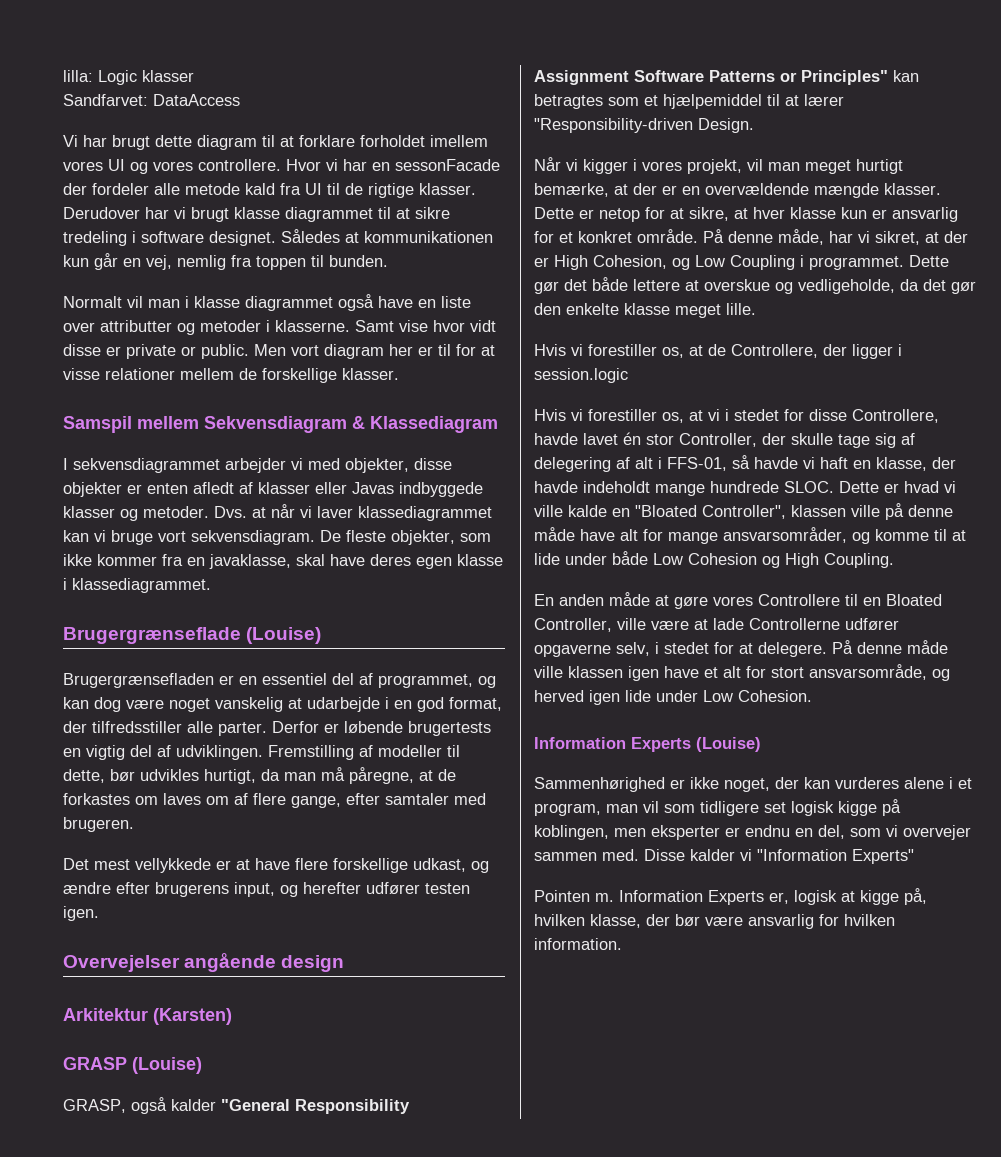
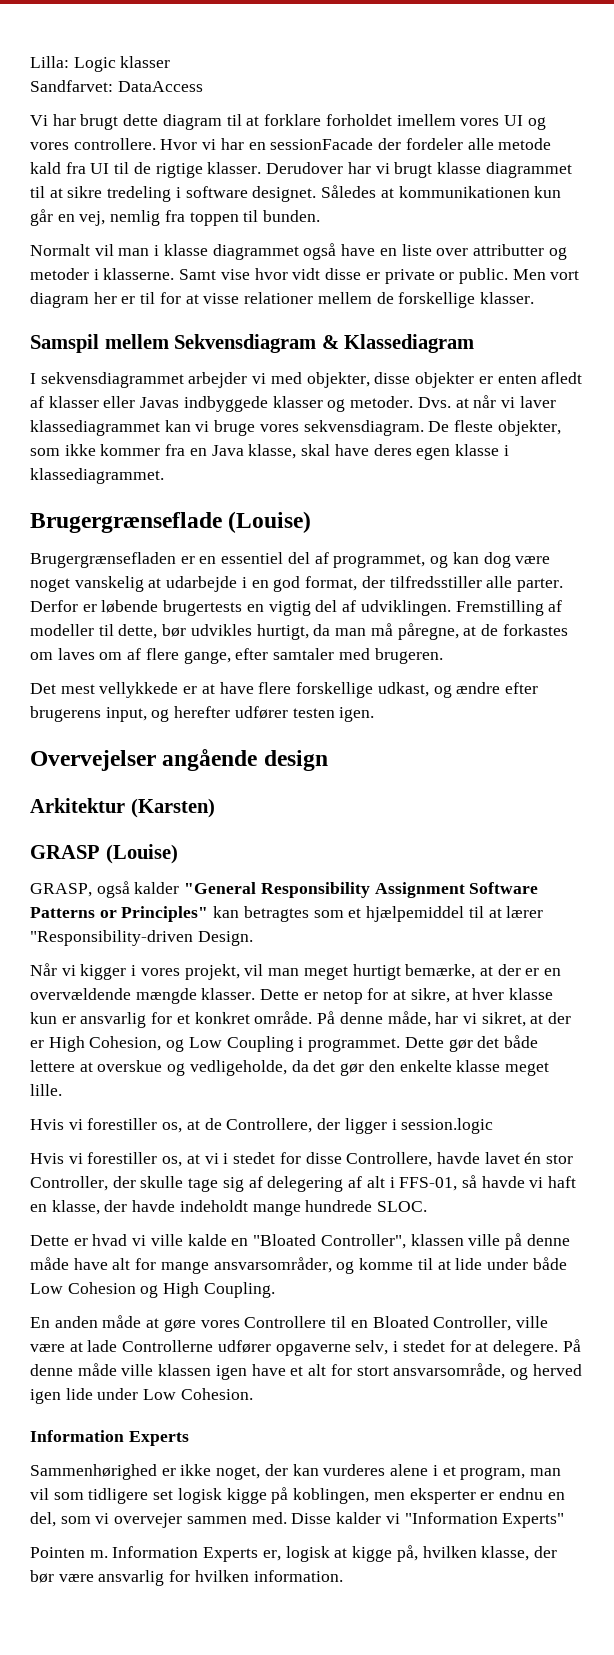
[63,70,93,82] lilla: -> [30,56,69,68] Lilla:
[395,159,500,171] sessonFacade -> [270,138,374,150] sessionFacade
[158,531,186,542] vort -> [259,424,299,432] vores
[209,554,291,569] javaklasse, -> [211,444,297,459] Java klasse,
(834, 487) none -> (428, 1206) //
[696,737,761,752] (Louise) -> (189, 1438) none

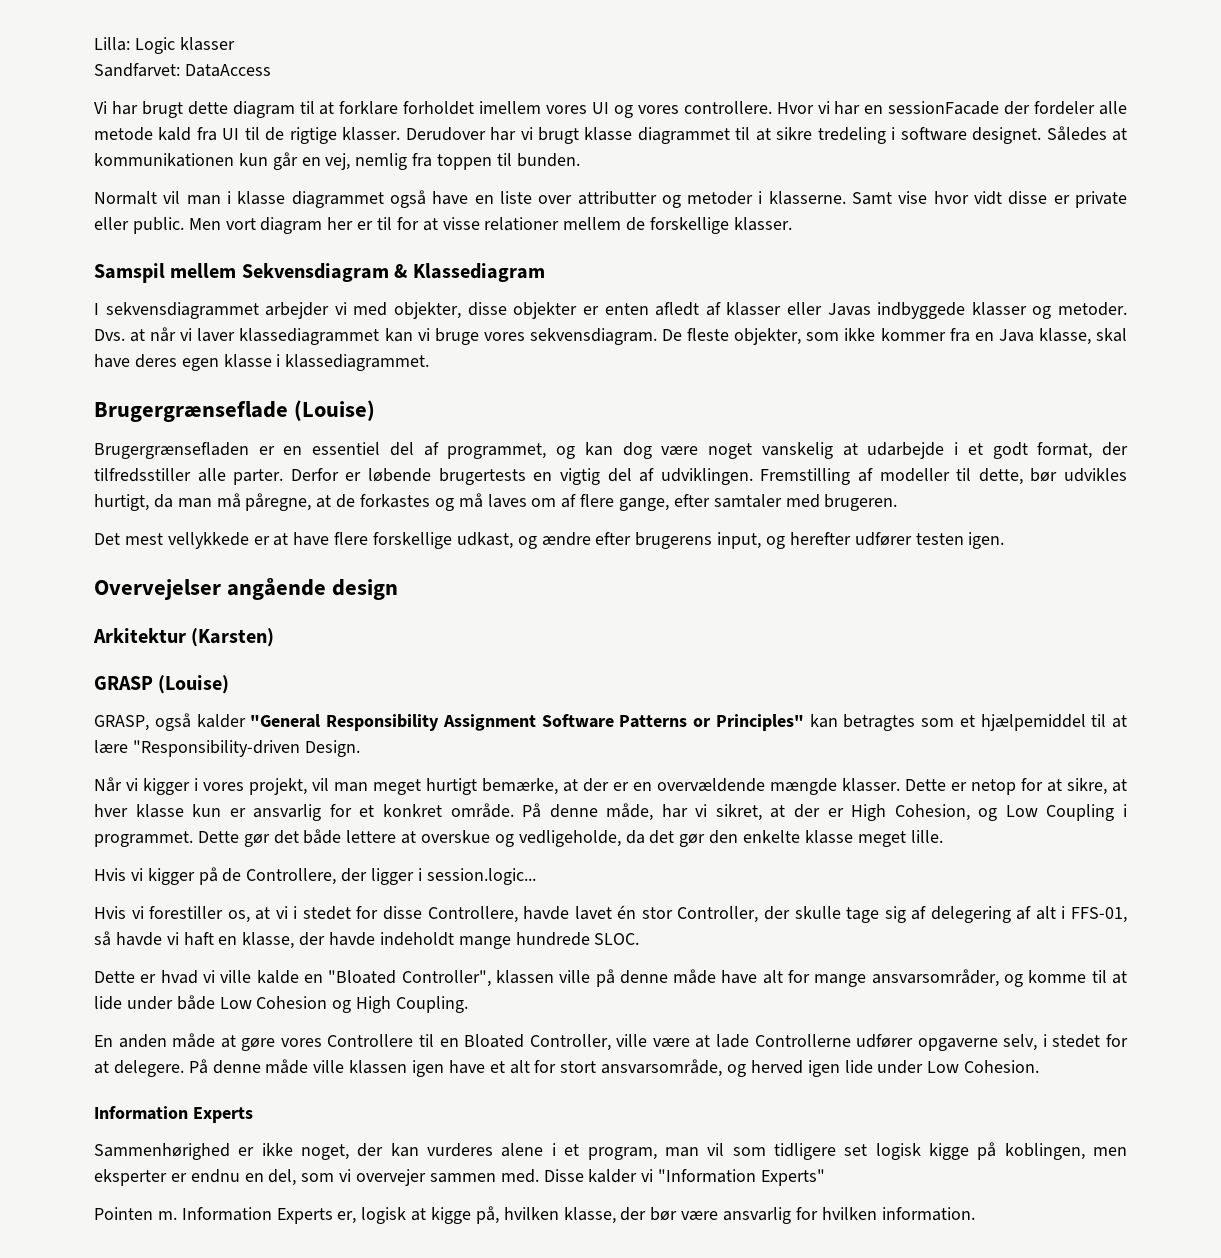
[439,272,455,280] or -> [94,217,129,230] eller
[251,576,301,592] en god -> [967,442,1028,459] et godt
[30,652,53,660] om -> [434,493,483,511] og må
[506,906,544,918] lærer -> [94,740,128,753] lære
[87,1118,200,1133] forestiller os, at -> [147,867,218,885] kigger på
[401,1118,494,1134] session.logic -> [426,868,536,885] session.logic...

